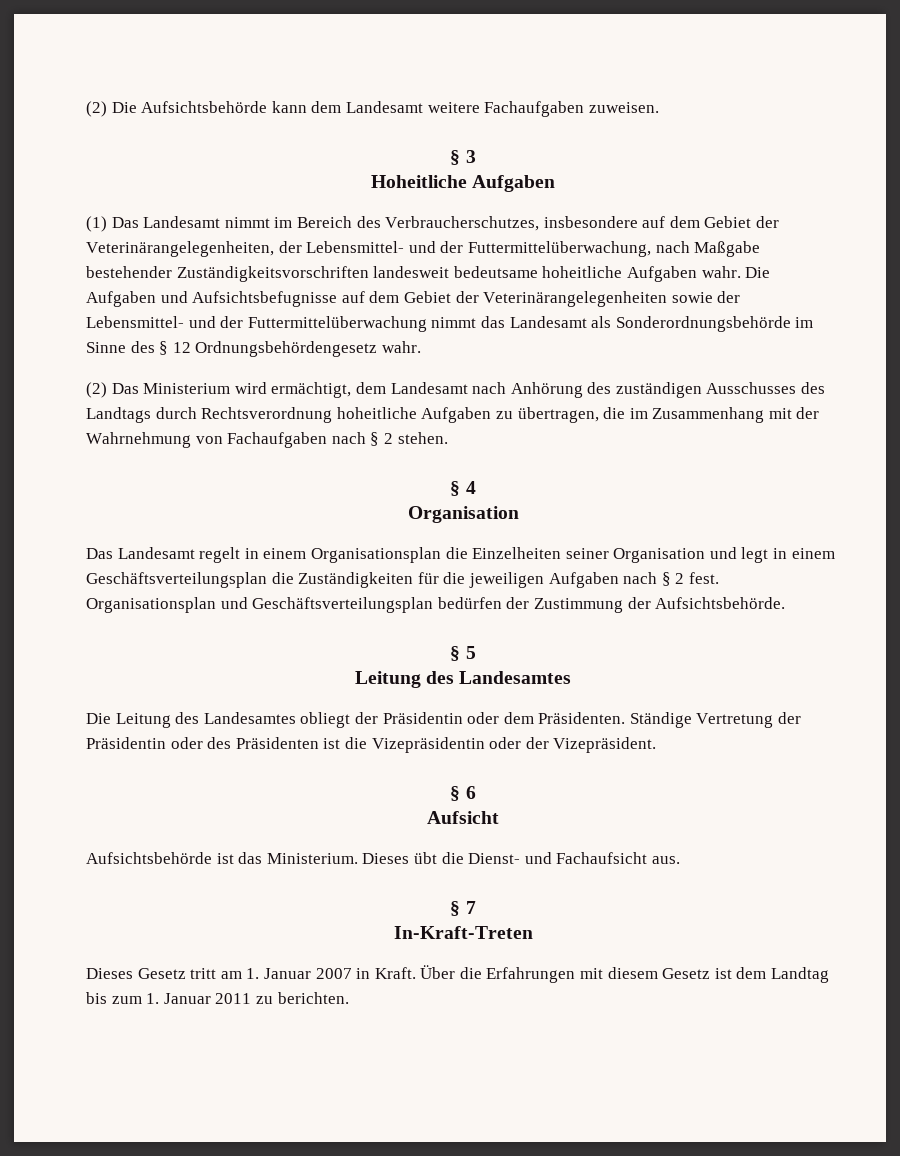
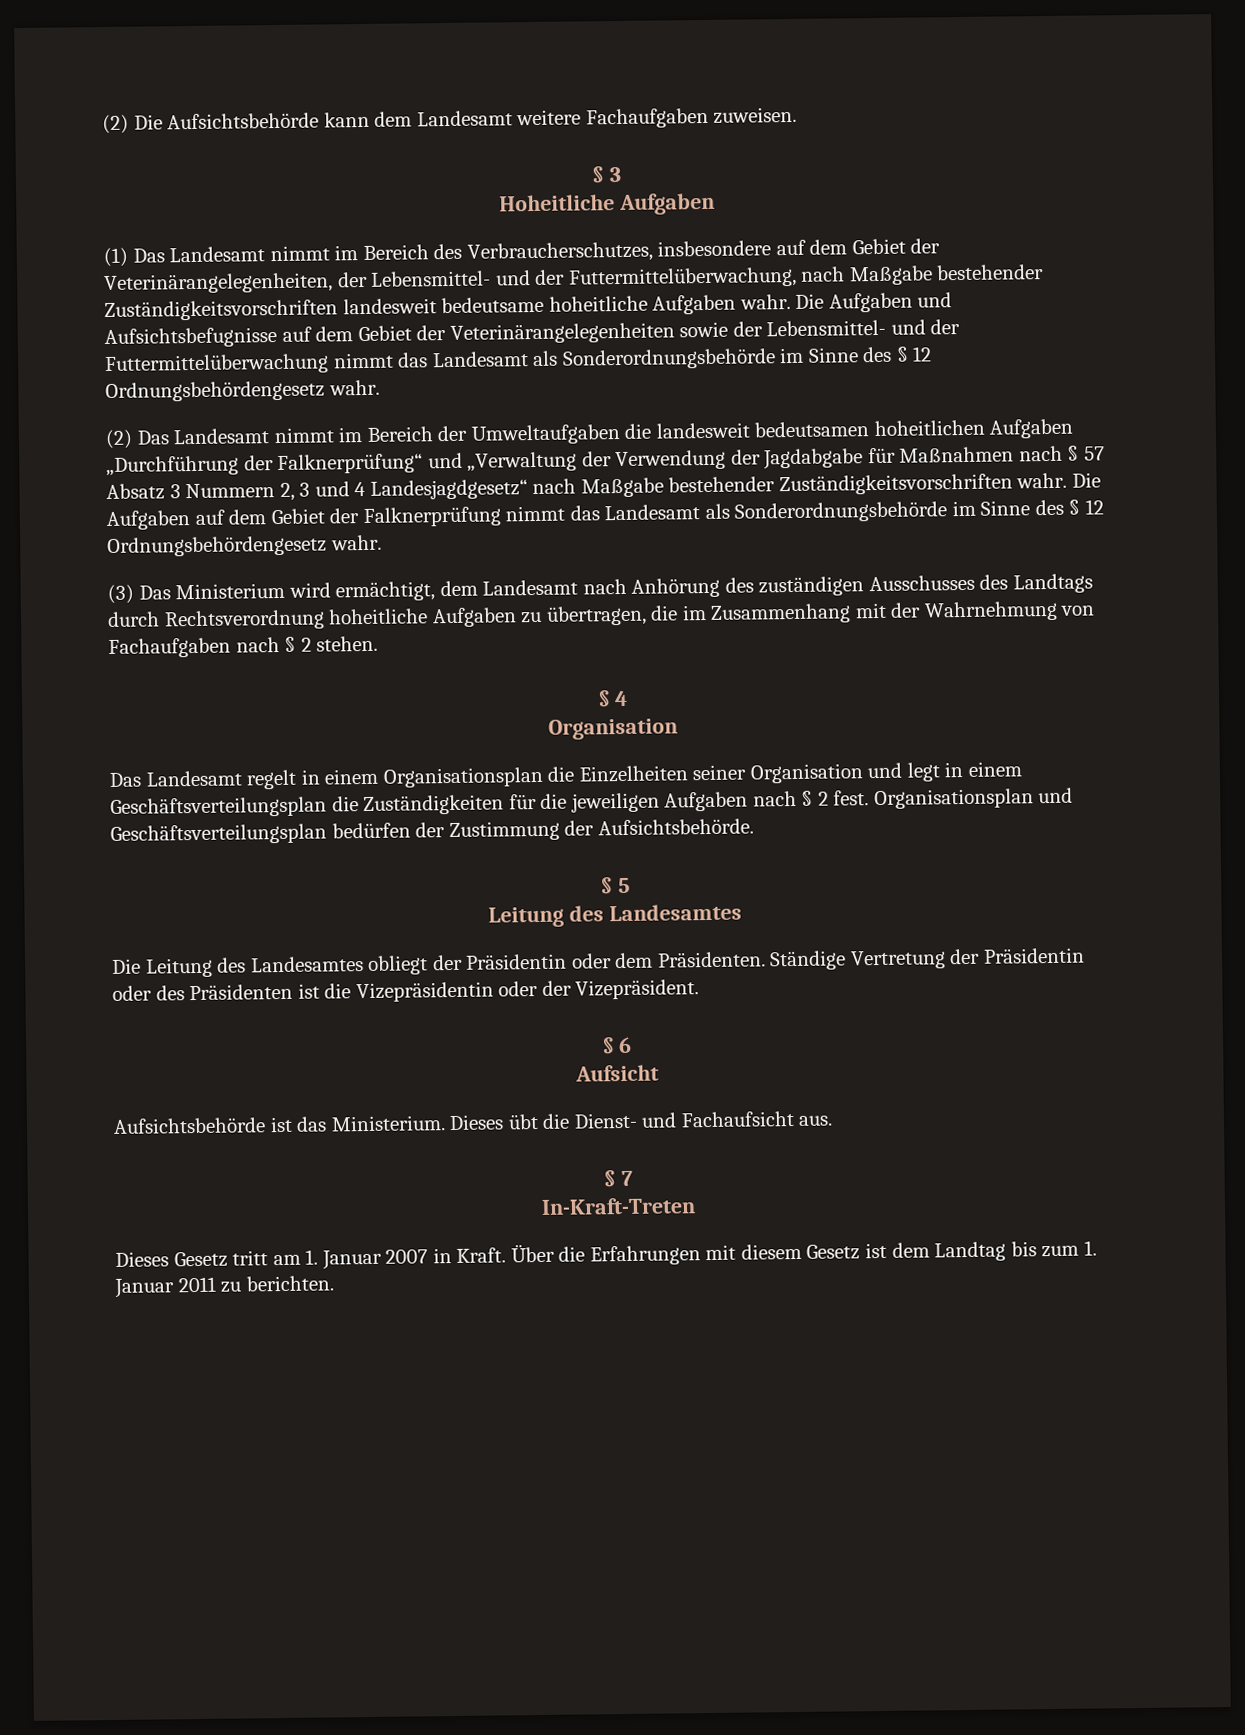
(139, 388) none -> [173,418,1075,445] [106,445,1105,477] [106,472,1101,501] [106,499,1105,531] [107,534,382,558] [107,584,171,604] Landesamt nimmt im Bereich der Umweltaufgaben die landesweit bedeutsamen hoheitlichen Aufgaben „Durchführung der Falknerprüfung“ und „Verwaltung der Verwendung der Jagdabgabe für Maßnahmen nach § 57 Absatz 3 Nummern 2, 3 und 4 Landesjagdgesetz“ nach Maßgabe bestehender Zuständigkeitsvorschriften wahr. Die Aufgaben auf dem Gebiet der Falknerprüfung nimmt das Landesamt als Sonderordnungsbehörde im Sinne des § 12 Ordnungsbehördengesetz wahr. // (3) Das

